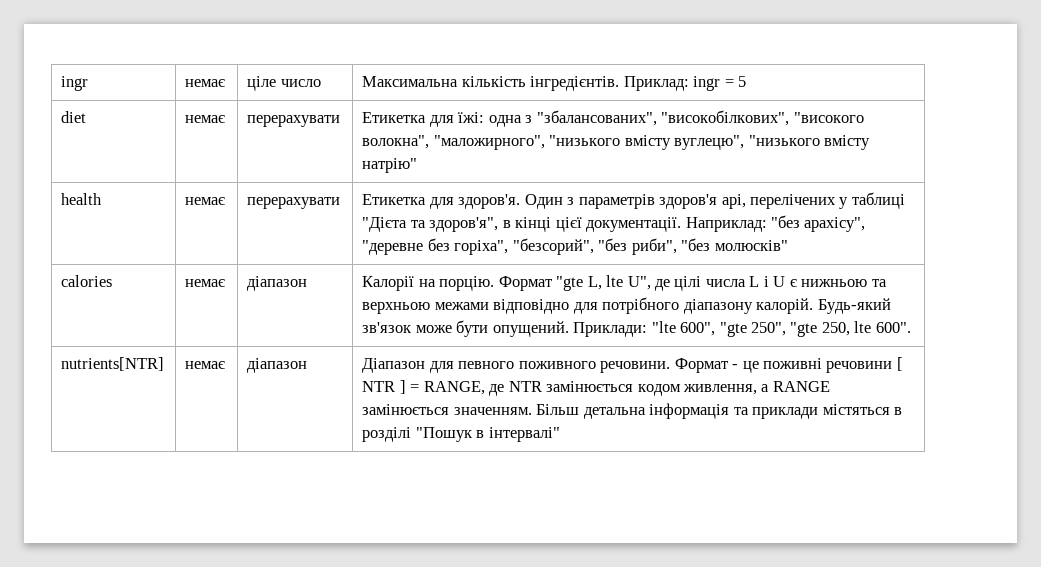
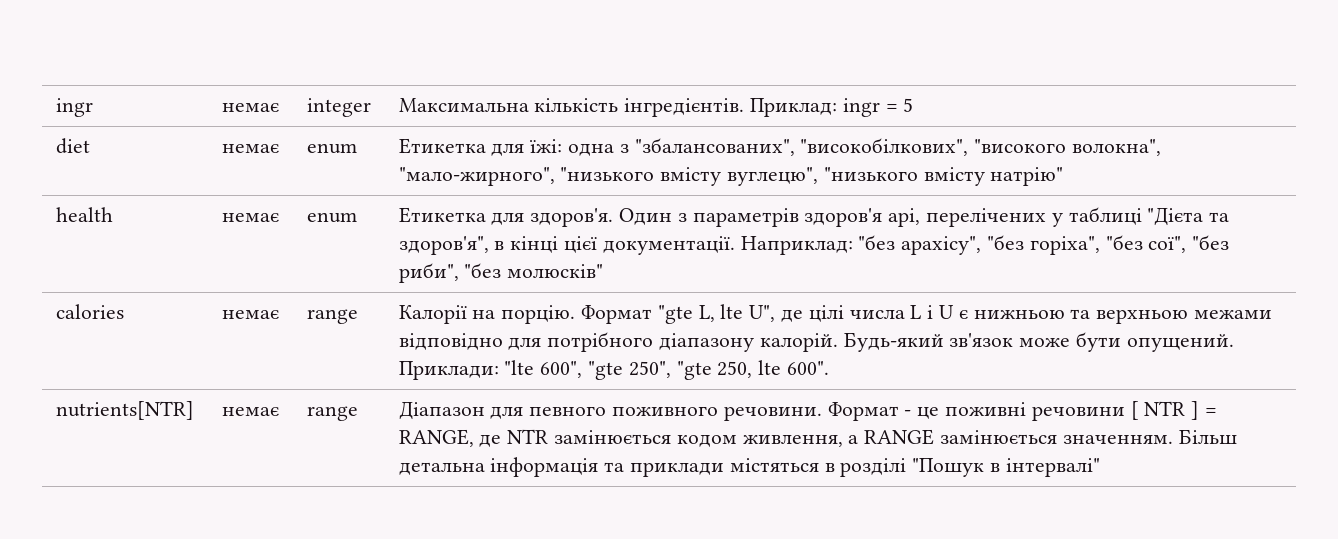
[247,76,321,91] ціле число -> [306,98,371,117] integer
[247,115,341,127] перерахувати -> [306,143,357,154] enum
[433,135,545,150] "маложирного", -> [398,167,555,186] "мало-жирного",
[247,197,341,209] перерахувати -> [306,212,357,223] enum
[362,238,594,255] "деревне без горіха", "безсорий", -> [986,235,1187,255] "без горіха", "без сої",
[247,276,308,291] діапазон -> [306,309,358,324] range
[247,358,308,373] діапазон -> [306,406,358,421] range

